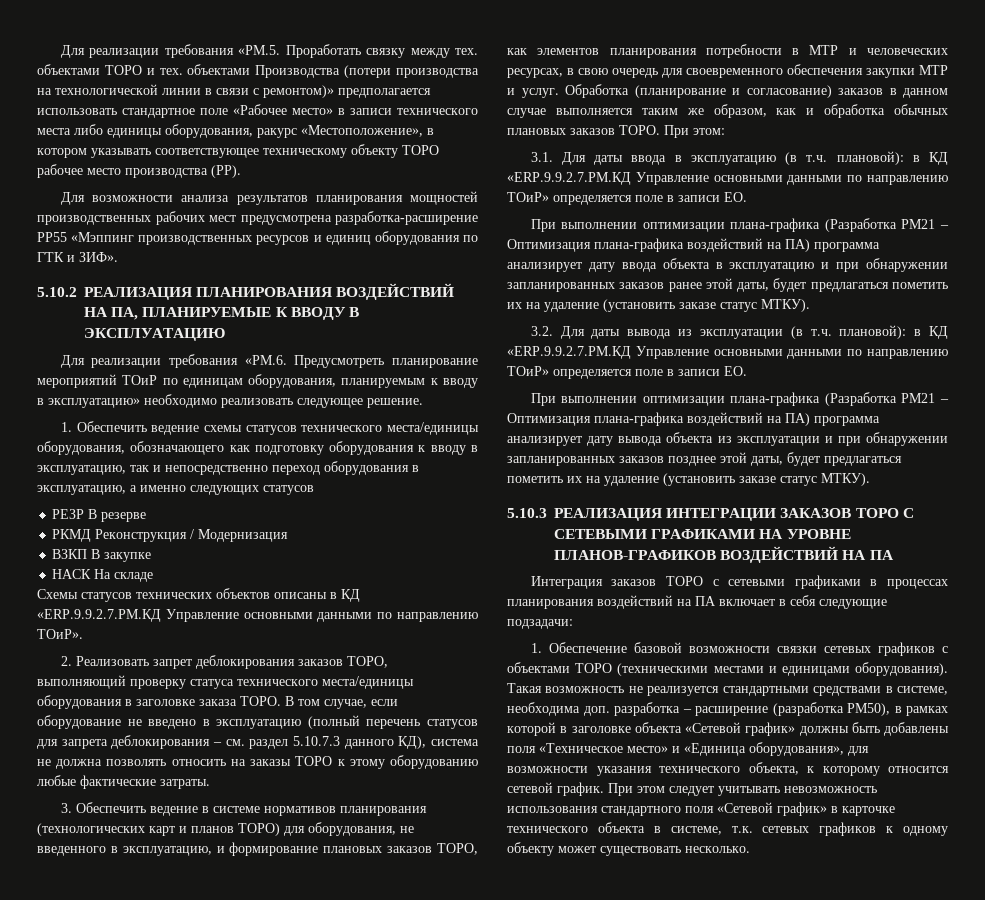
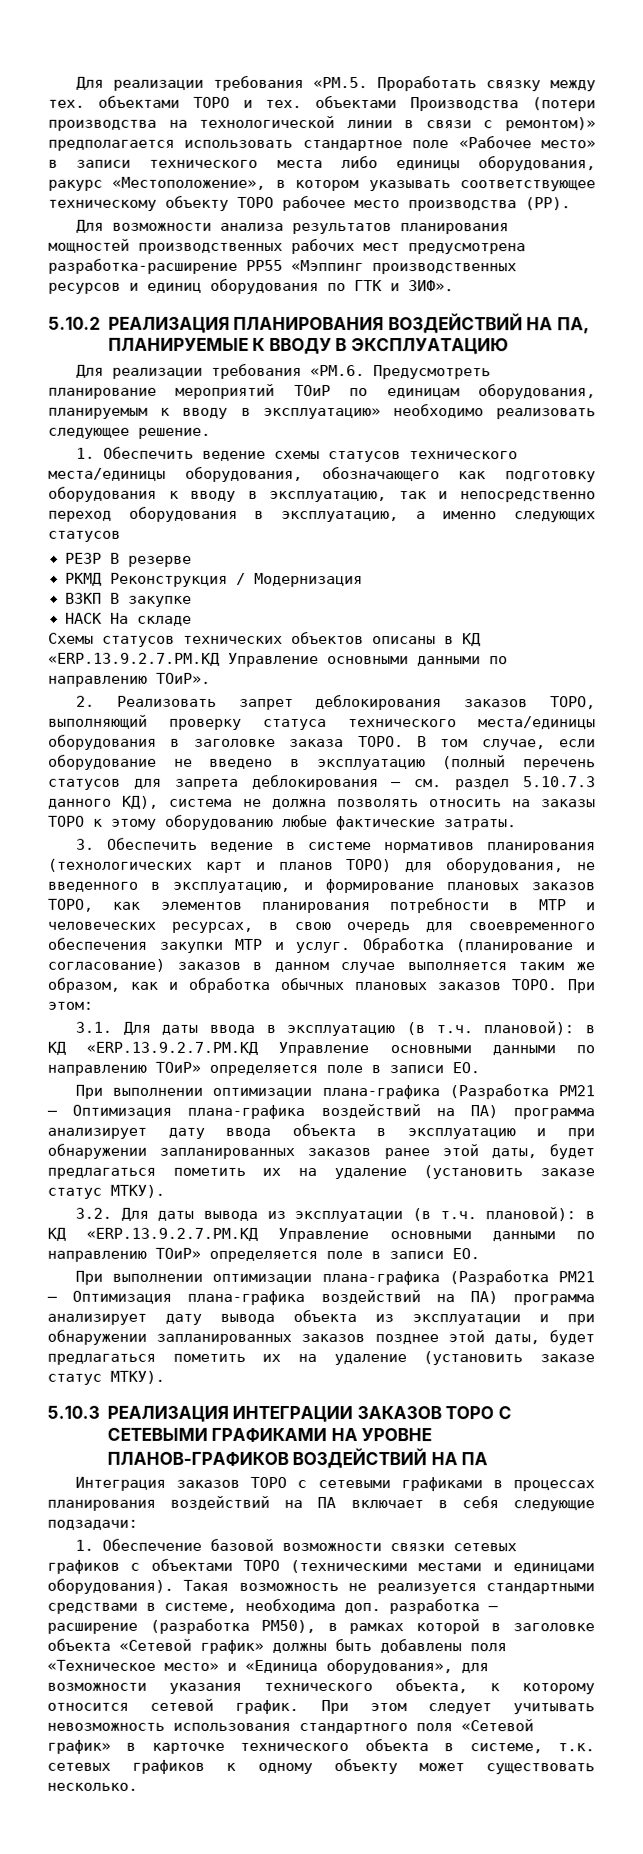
[37,609,161,622] «ERP.9.9.2.7.PM.КД -> [48,652,220,666] «ERP.13.9.2.7.PM.КД
[507,172,631,185] «ERP.9.9.2.7.PM.КД -> [86,1041,259,1055] «ERP.13.9.2.7.PM.КД
[507,346,631,359] «ERP.9.9.2.7.PM.КД -> [86,1227,259,1241] «ERP.13.9.2.7.PM.КД

